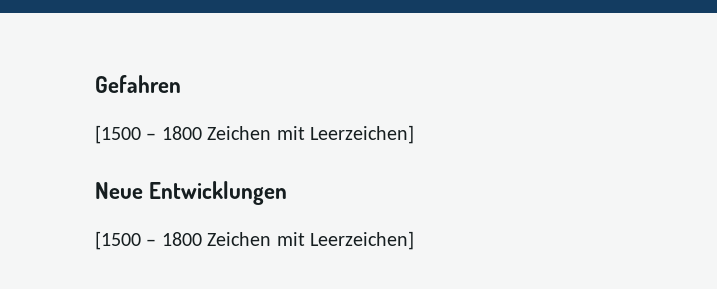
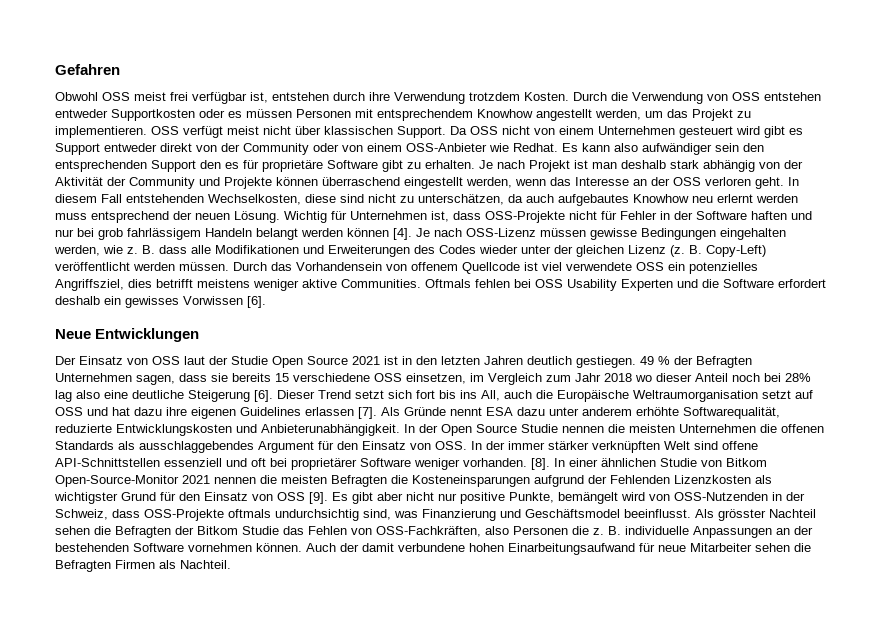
[95,125,414,144] [95,181,288,205] [95,231,414,250] [1500 – 1800 Zeichen mit Leerzeichen] // Neue Entwicklungen // [1500 – 1800 Zeichen mit Leerzeichen] -> [55,92,821,104] [55,109,751,121] [55,126,803,138] [55,143,764,155] [55,160,803,172] [55,177,799,189] [55,194,798,206] [55,211,812,223] [55,228,786,240] [54,245,766,257] [55,262,758,274] [55,279,826,291] [55,296,266,308] [55,328,200,342] [55,356,752,368] [55,373,811,385] [55,390,813,402] [55,407,780,419] [55,424,824,436] [55,441,758,453] [55,458,767,470] [55,475,772,487] [54,492,805,504] [55,509,816,521] [55,526,813,538] [55,543,811,555] [55,560,231,572] Obwohl OSS meist frei verfügbar ist, entstehen durch ihre Verwendung trotzdem Kosten. Durch die Verwendung von OSS entstehen entweder Supportkosten oder es müssen Personen mit entsprechendem Knowhow angestellt werden, um das Projekt zu implementieren. OSS verfügt meist nicht über klassischen Support. Da OSS nicht von einem Unternehmen gesteuert wird gibt es Support entweder direkt von der Community oder von einem OSS-Anbieter wie Redhat. Es kann also aufwändiger sein den entsprechenden Support den es für proprietäre Software gibt zu erhalten. Je nach Projekt ist man deshalb stark abhängig von der Aktivität der Community und Projekte können überraschend eingestellt werden, wenn das Interesse an der OSS verloren geht. In diesem Fall entstehenden Wechselkosten, diese sind nicht zu unterschätzen, da auch aufgebautes Knowhow neu erlernt werden muss entsprechend der neuen Lösung. Wichtig für Unternehmen ist, dass OSS-Projekte nicht für Fehler in der Software haften und nur bei grob fahrlässigem Handeln belangt werden können [4]. Je nach OSS-Lizenz müssen gewisse Bedingungen eingehalten werden, wie z. B. dass alle Modifikationen und Erweiterungen des Codes wieder unter der gleichen Lizenz (z. B. Copy-Left) veröffentlicht werden müssen. Durch das Vorhandensein von offenem Quellcode ist viel verwendete OSS ein potenzielles Angriffsziel, dies betrifft meistens weniger aktive Communities. Oftmals fehlen bei OSS Usability Experten und die Software erfordert deshalb ein gewisses Vorwissen [6]. // Neue Entwicklungen // Der Einsatz von OSS laut der Studie Open Source 2021 ist in den letzten Jahren deutlich gestiegen. 49 % der Befragten Unternehmen sagen, dass sie bereits 15 verschiedene OSS einsetzen, im Vergleich zum Jahr 2018 wo dieser Anteil noch bei 28% lag also eine deutliche Steigerung [6]. Dieser Trend setzt sich fort bis ins All, auch die Europäische Weltraumorganisation setzt auf OSS und hat dazu ihre eigenen Guidelines erlassen [7]. Als Gründe nennt ESA dazu unter anderem erhöhte Softwarequalität, reduzierte Entwicklungskosten und Anbieterunabhängigkeit. In der Open Source Studie nennen die meisten Unternehmen die offenen Standards als ausschlaggebendes Argument für den Einsatz von OSS. In der immer stärker verknüpften Welt sind offene API-Schnittstellen essenziell und oft bei proprietärer Software weniger vorhanden. [8]. In einer ähnlichen Studie von Bitkom Open-Source-Monitor 2021 nennen die meisten Befragten die Kosteneinsparungen aufgrund der Fehlenden Lizenzkosten als wichtigster Grund für den Einsatz von OSS [9]. Es gibt aber nicht nur positive Punkte, bemängelt wird von OSS-Nutzenden in der Schweiz, dass OSS-Projekte oftmals undurchsichtig sind, was Finanzierung und Geschäftsmodel beeinflusst. Als grösster Nachteil sehen die Befragten der Bitkom Studie das Fehlen von OSS-Fachkräften, also Personen die z. B. individuelle Anpassungen an der bestehenden Software vornehmen können. Auch der damit verbundene hohen Einarbeitungsaufwand für neue Mitarbeiter sehen die Befragten Firmen als Nachteil.

